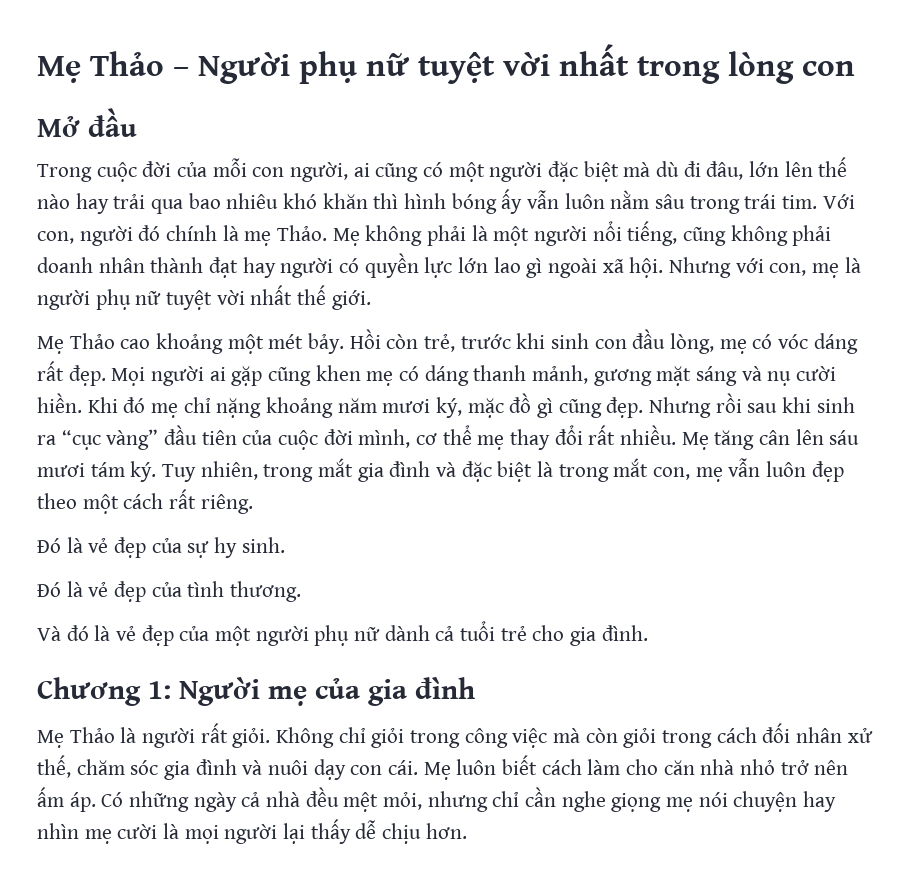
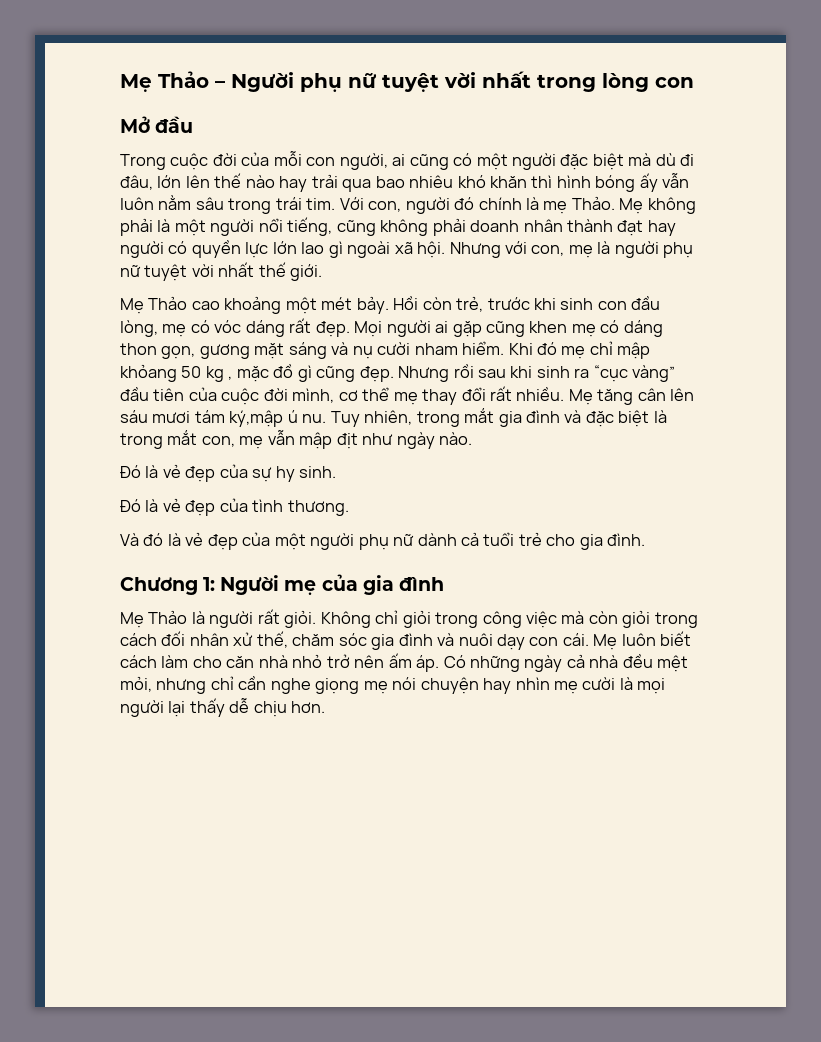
[473,365,589,384] thanh mảnh, -> [120,343,196,359] thon gọn,
[37,393,82,413] hiền. -> [414,341,505,355] nham hiểm.
[216,397,463,418] nặng khoảng năm mươi ký, -> [617,342,651,359] [120,364,233,382] mập khỏang 50 kg ,
[130,461,157,482] ký. -> [229,410,327,427] ký,mập ú nu.
[766,461,844,482] [37,489,253,514] luôn đẹp theo một cách rất riêng. -> [299,432,473,449] mập địt như ngày nào.

